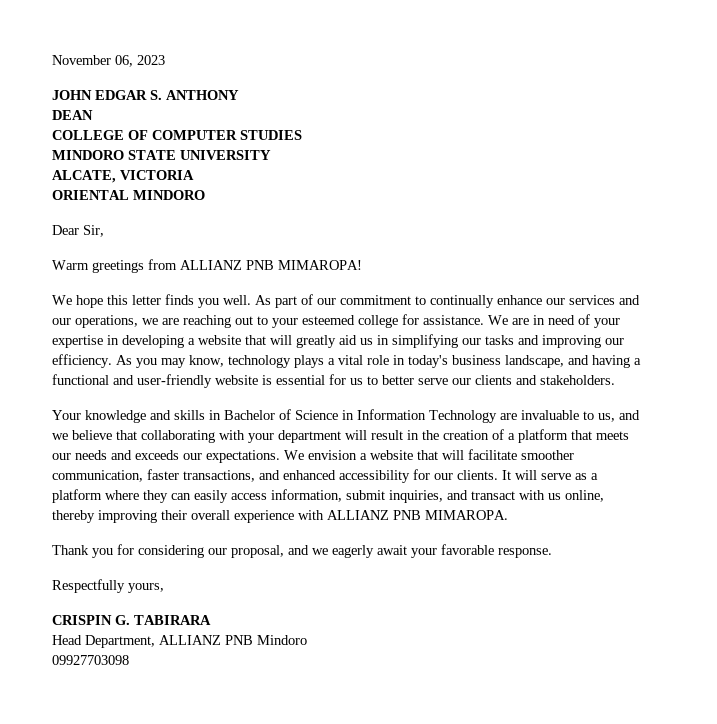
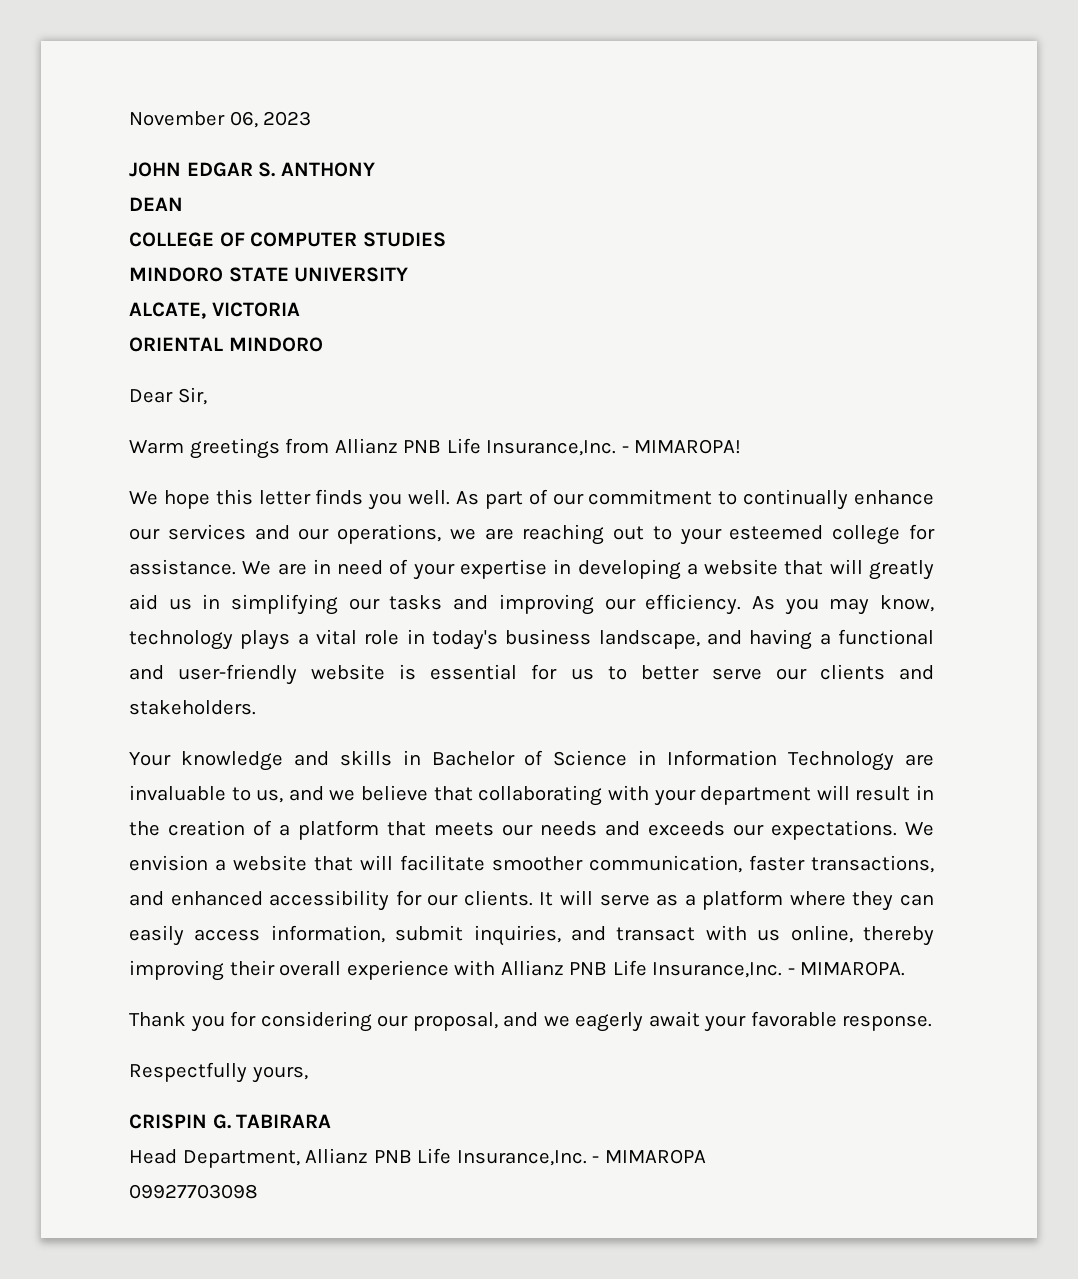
[180,260,274,270] ALLIANZ PNB -> [334,438,629,456] Allianz PNB Life Insurance,Inc. -
[327,510,421,520] ALLIANZ PNB -> [500,960,795,978] Allianz PNB Life Insurance,Inc. -
[159,635,307,645] ALLIANZ PNB Mindoro -> [305,1148,706,1166] Allianz PNB Life Insurance,Inc. - MIMAROPA

